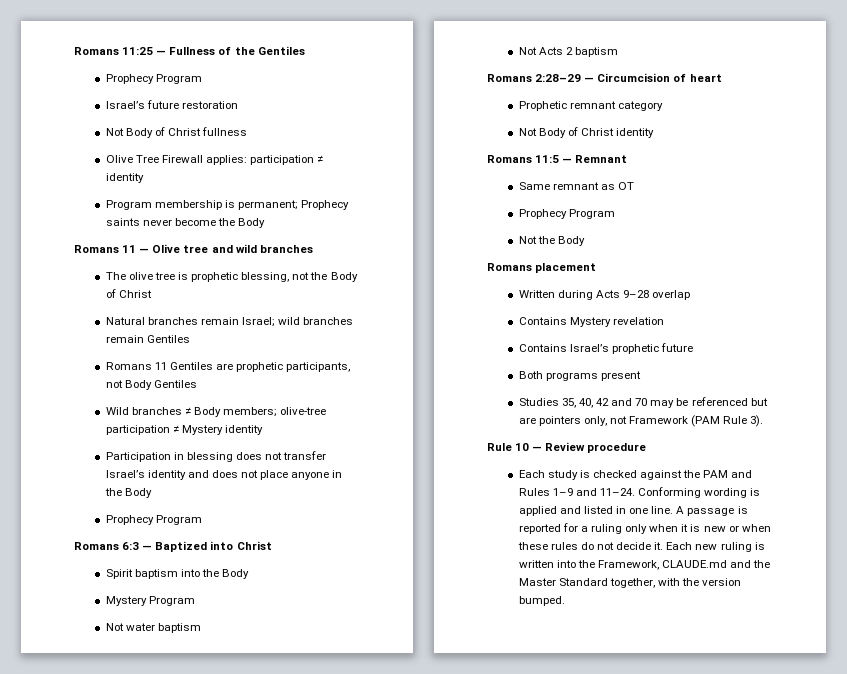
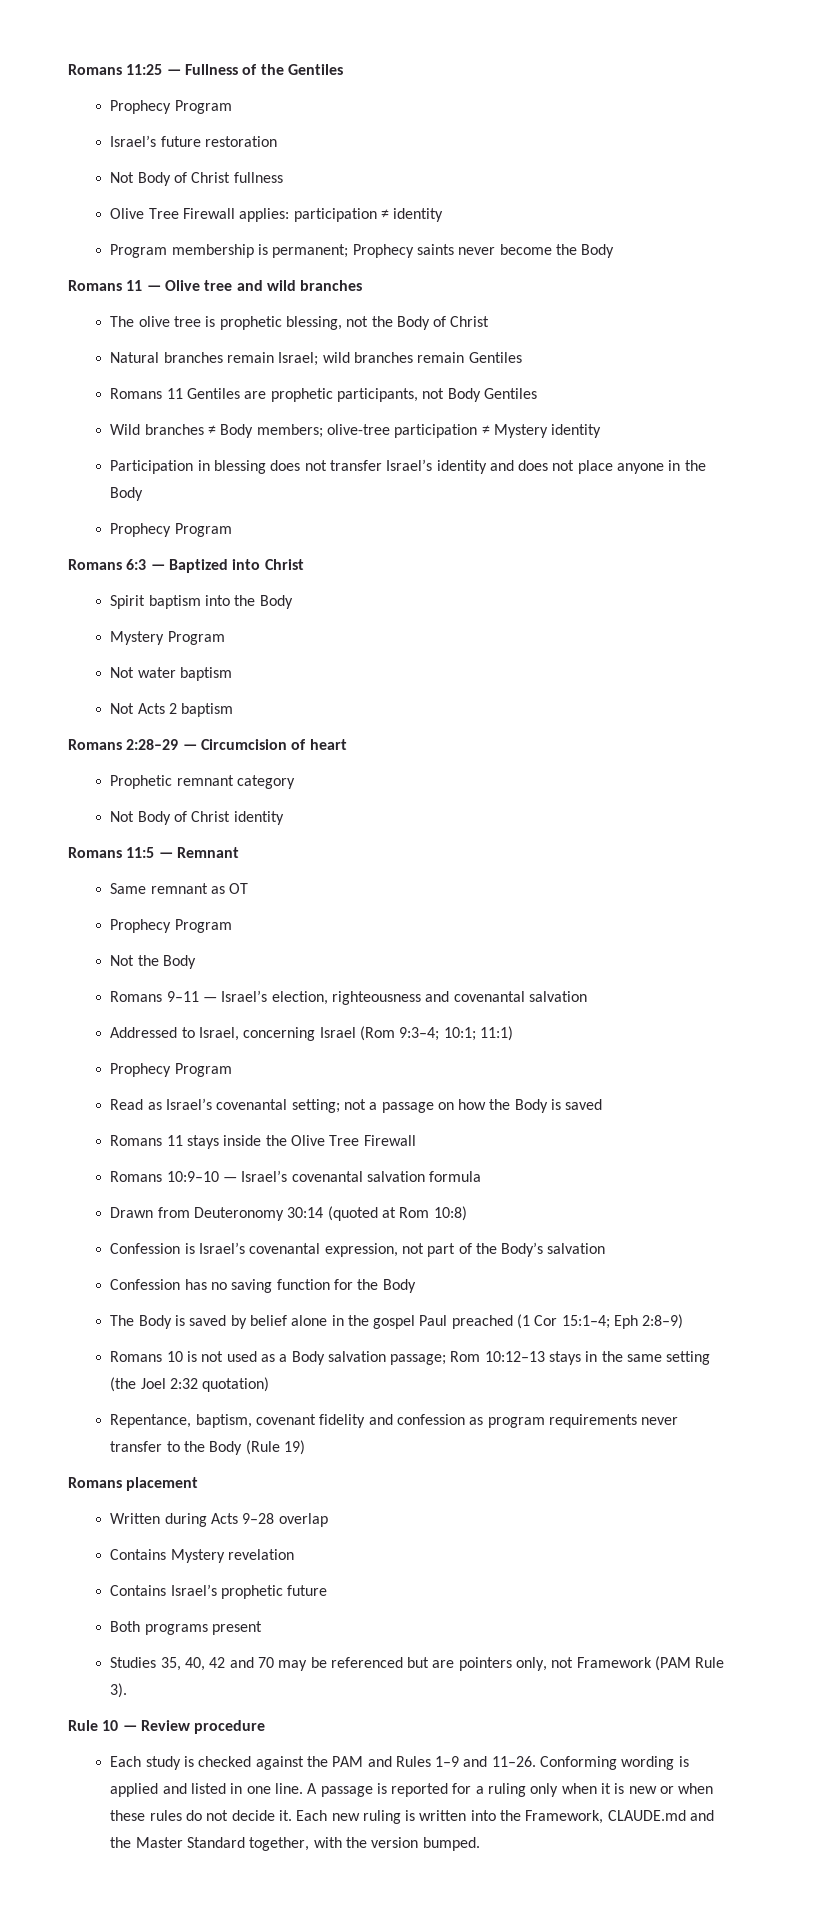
(585, 241) none -> [110,990,587,1005] [110,1026,513,1041] [110,1063,232,1077] [110,1098,603,1113] [110,1135,416,1149] [110,1170,482,1182] [110,1206,467,1221] [110,1242,606,1257] [110,1279,416,1293] [110,1314,684,1329] [110,1351,711,1365] [110,1377,270,1392] [110,1414,679,1428] [110,1440,305,1455] // Romans 9–11 — Israel’s election, righteousness and covenantal salvation // Addressed to Israel, concerning Israel (Rom 9:3–4; 10:1; 11:1) // Prophecy Program // Read as Israel’s covenantal setting; not a passage on how the Body is saved // Romans 11 stays inside the Olive Tree Firewall // Romans 10:9–10 — Israel’s covenantal salvation formula // Drawn from Deuteronomy 30:14 (quoted at Rom 10:8) // Confession is Israel’s covenantal expression, not part of the Body’s salvation // Confession has no saving function for the Body // The Body is saved by belief alone in the gospel Paul preached (1 Cor 15:1–4; Eph 2:8–9) // Romans 10 is not used as a Body salvation passage; Rom 10:12–13 stays in the same setting (the Joel 2:32 quotation) // Repentance, baptism, covenant fidelity and confession as program requirements never transfer to the Body (Rule 19)
[599,488,635,496] 11–24. -> [491,1756,536,1767] 11–26.

